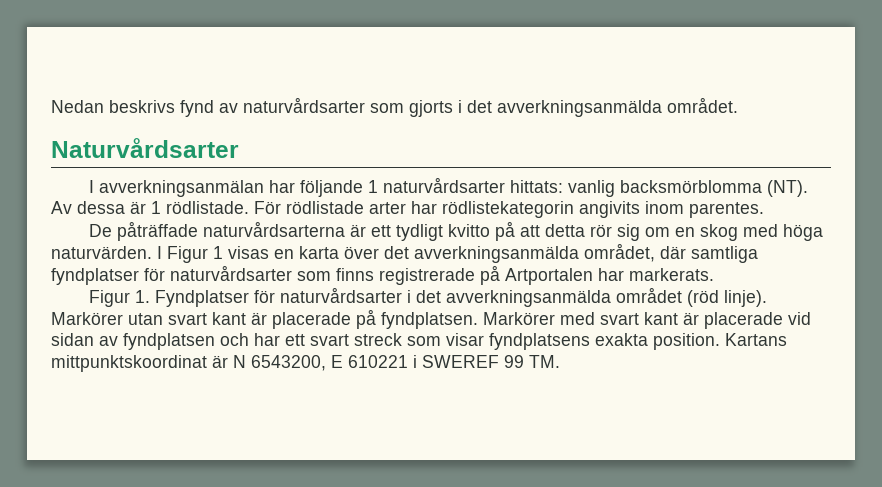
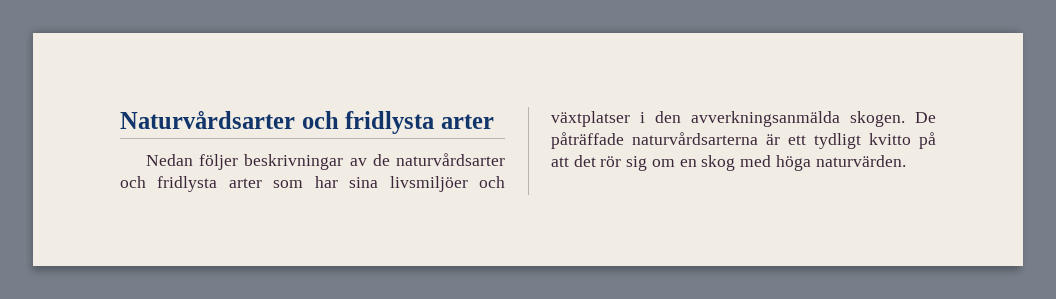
[51,97,738,117] [51,138,239,158] [88,177,808,197] [51,201,764,218] Nedan beskrivs fynd av naturvårdsarter som gjorts i det avverkningsanmälda området. // Naturvårdsarter // I avverkningsanmälan har följande 1 naturvårdsarter hittats: vanlig backsmörblomma (NT). Av dessa är 1 rödlistade. För rödlistade arter har rödlistekategorin angivits inom parentes. // -> [120,110,494,134] [145,153,505,170] [120,176,506,192] [551,111,905,127] Naturvårdsarter och fridlysta arter // Nedan följer beskrivningar av de naturvårdsarter och fridlysta arter som har sina livsmiljöer och växtplatser i den avverkningsanmälda skogen.
[544,224,585,237] detta -> [573,155,596,167] det
[157,243,758,263] [51,265,714,285] [88,287,767,307] [51,309,811,329] [51,333,787,350] [51,355,560,372] I Figur 1 visas en karta över det avverkningsanmälda området, där samtliga fyndplatser för naturvårdsarter som finns registrerade på Artportalen har markerats. // Figur 1. Fyndplatser för naturvårdsarter i det avverkningsanmälda området (röd linje). Markörer utan svart kant är placerade på fyndplatsen. Markörer med svart kant är placerade vid sidan av fyndplatsen och har ett svart streck som visar fyndplatsens exakta position. Kartans mittpunktskoordinat är N 6543200, E 610221 i SWEREF 99 TM. -> (906, 161) none

